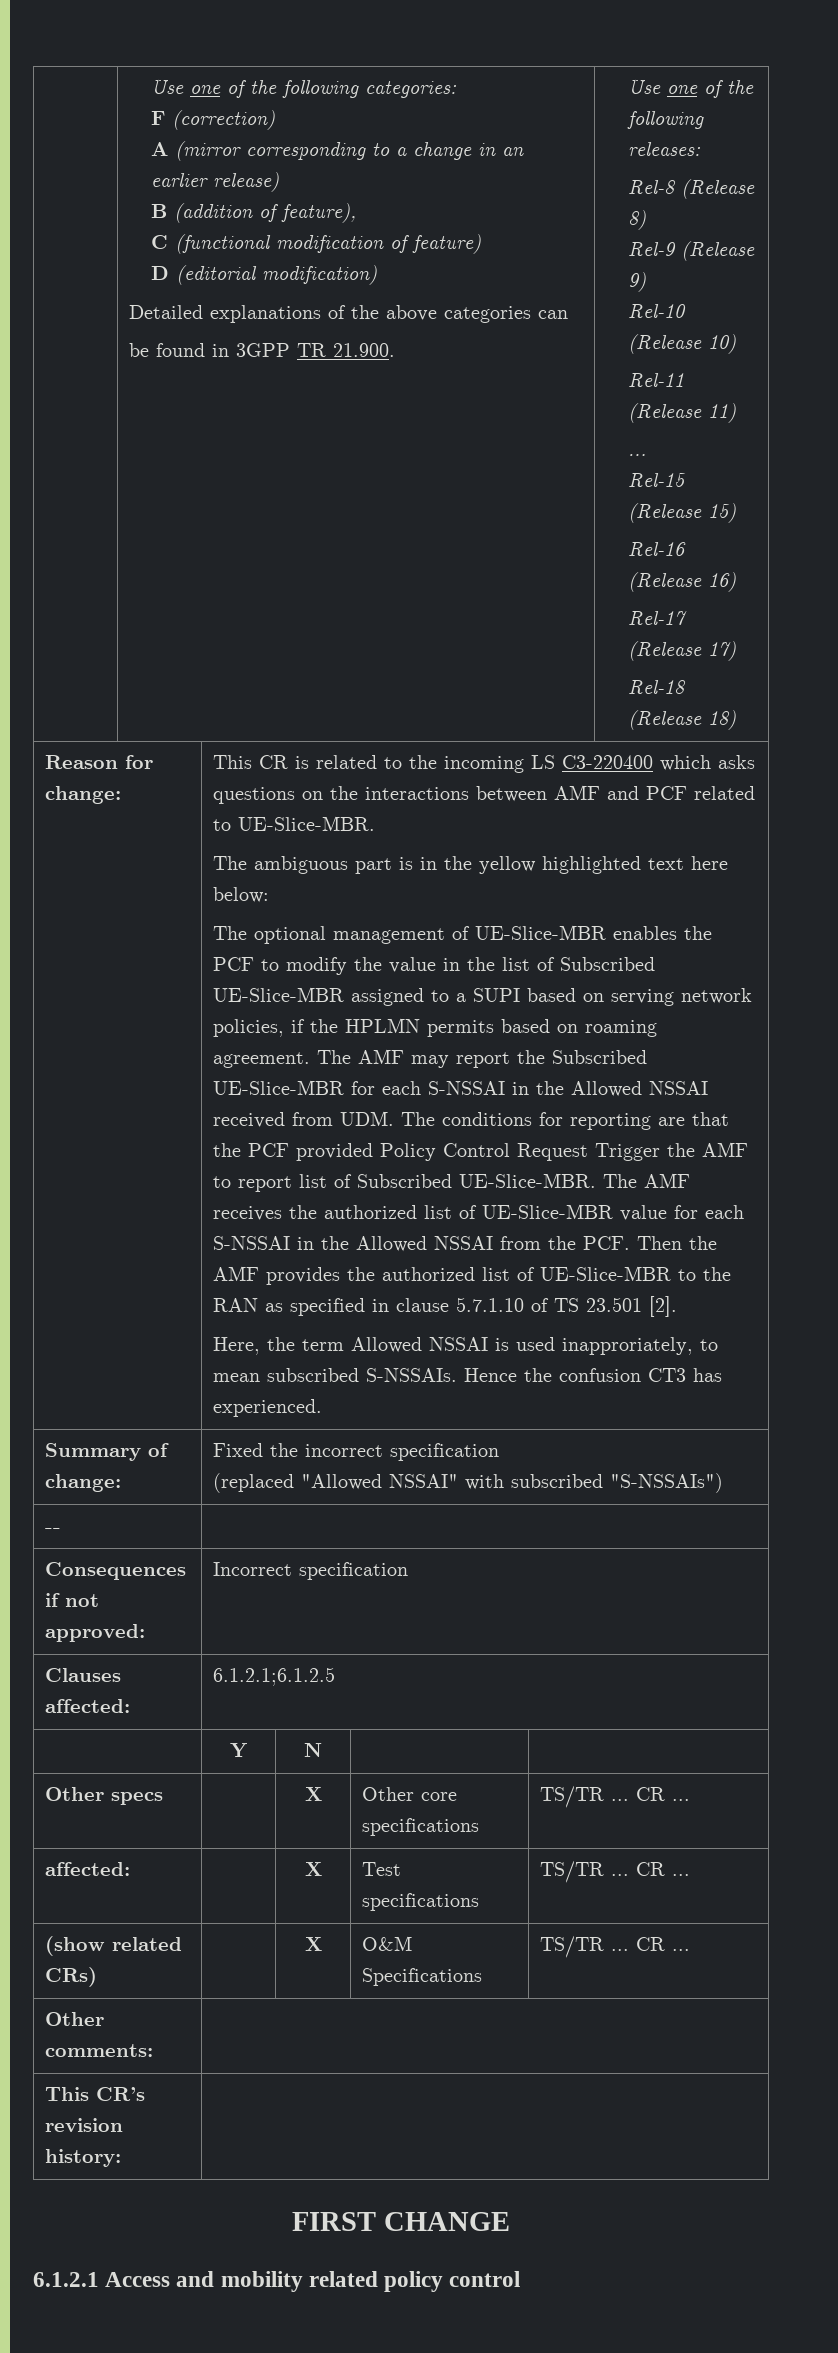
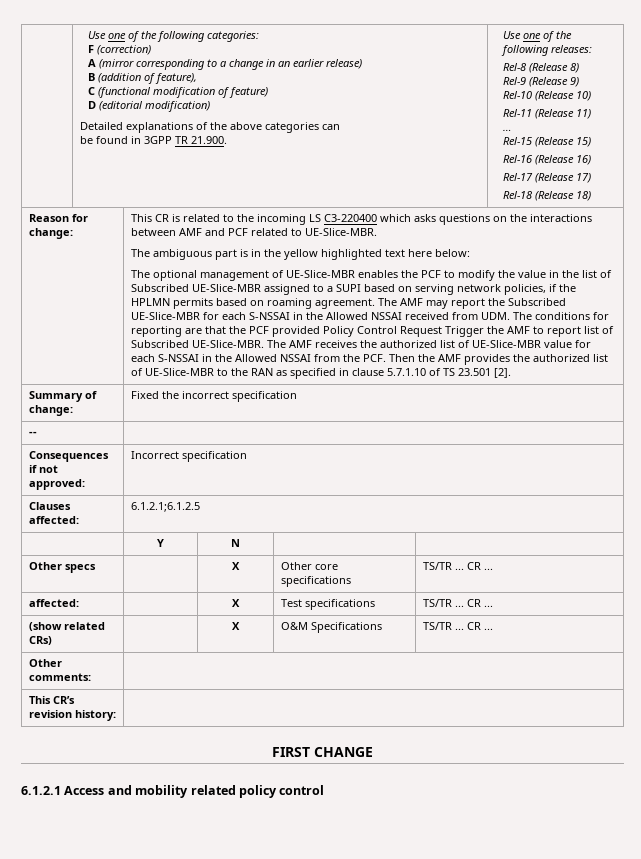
[212,1337,718,1355] [212,1368,722,1382] [212,1399,322,1417] // Here, the term Allowed NSSAI is used inapproriately, to mean subscribed S-NSSAIs. Hence the confusion CT3 has experienced. -> (511, 373) none
[212,1473,723,1493] // (replaced "Allowed NSSAI" with subscribed "S-NSSAIs") -> (297, 396) none

